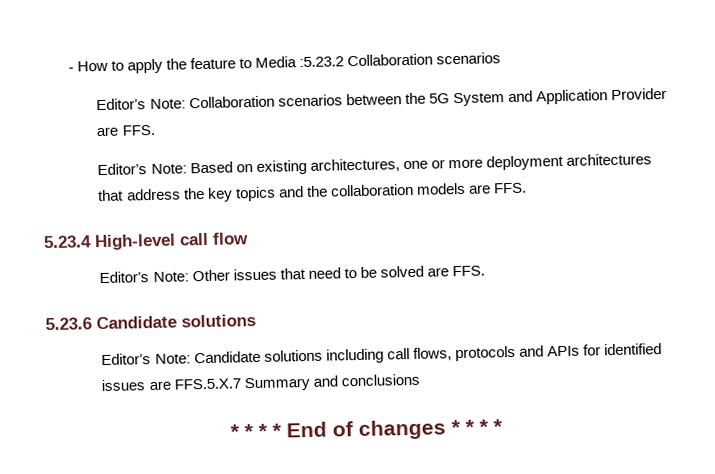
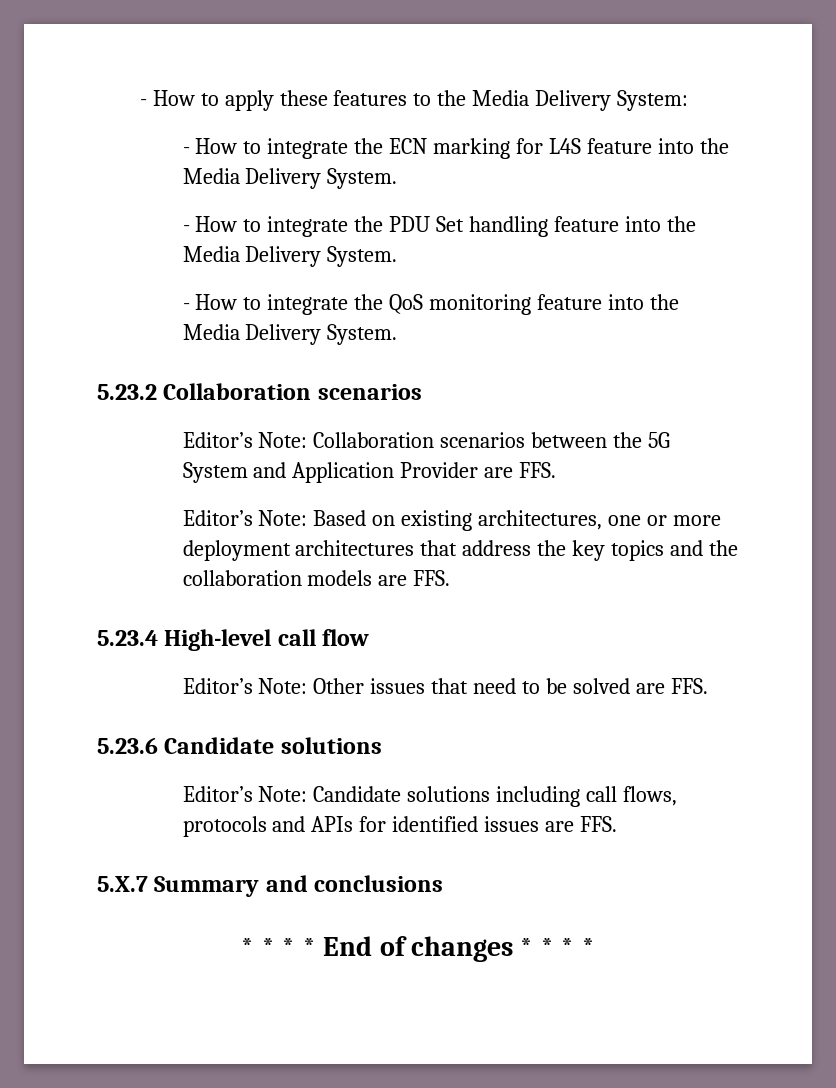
[165,56,345,70] the feature to Media :5.23.2 -> [279,90,689,111] [182,138,729,159] [182,168,398,189] [182,216,696,237] [182,246,398,267] [182,294,679,315] [182,324,398,345] [97,384,157,400] these features to the Media Delivery System: // - How to integrate the ECN marking for L4S feature into the Media Delivery System. // - How to integrate the PDU Set handling feature into the Media Delivery System. // - How to integrate the QoS monitoring feature into the Media Delivery System. // 5.23.2
[173,378,241,390] FFS.5.X.7 -> [580,816,618,832] [97,876,148,892] FFS. // 5.X.7

